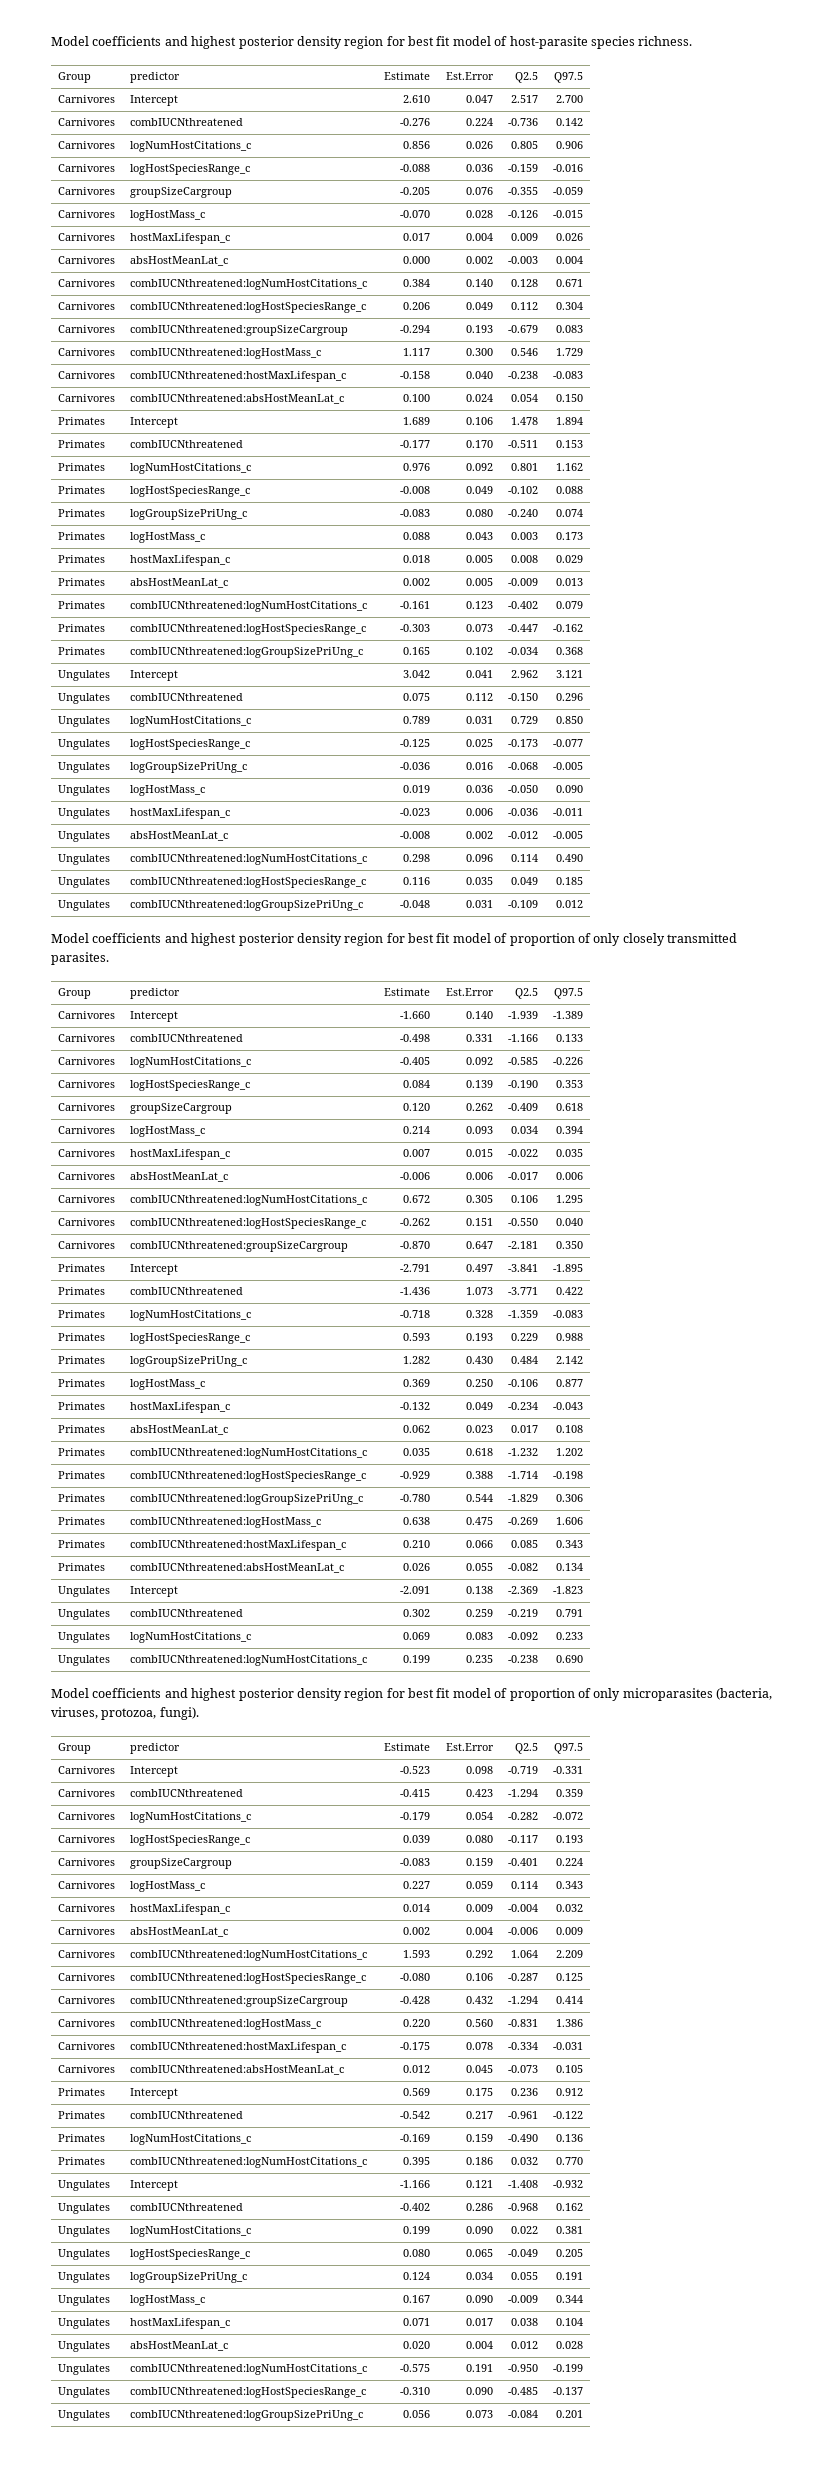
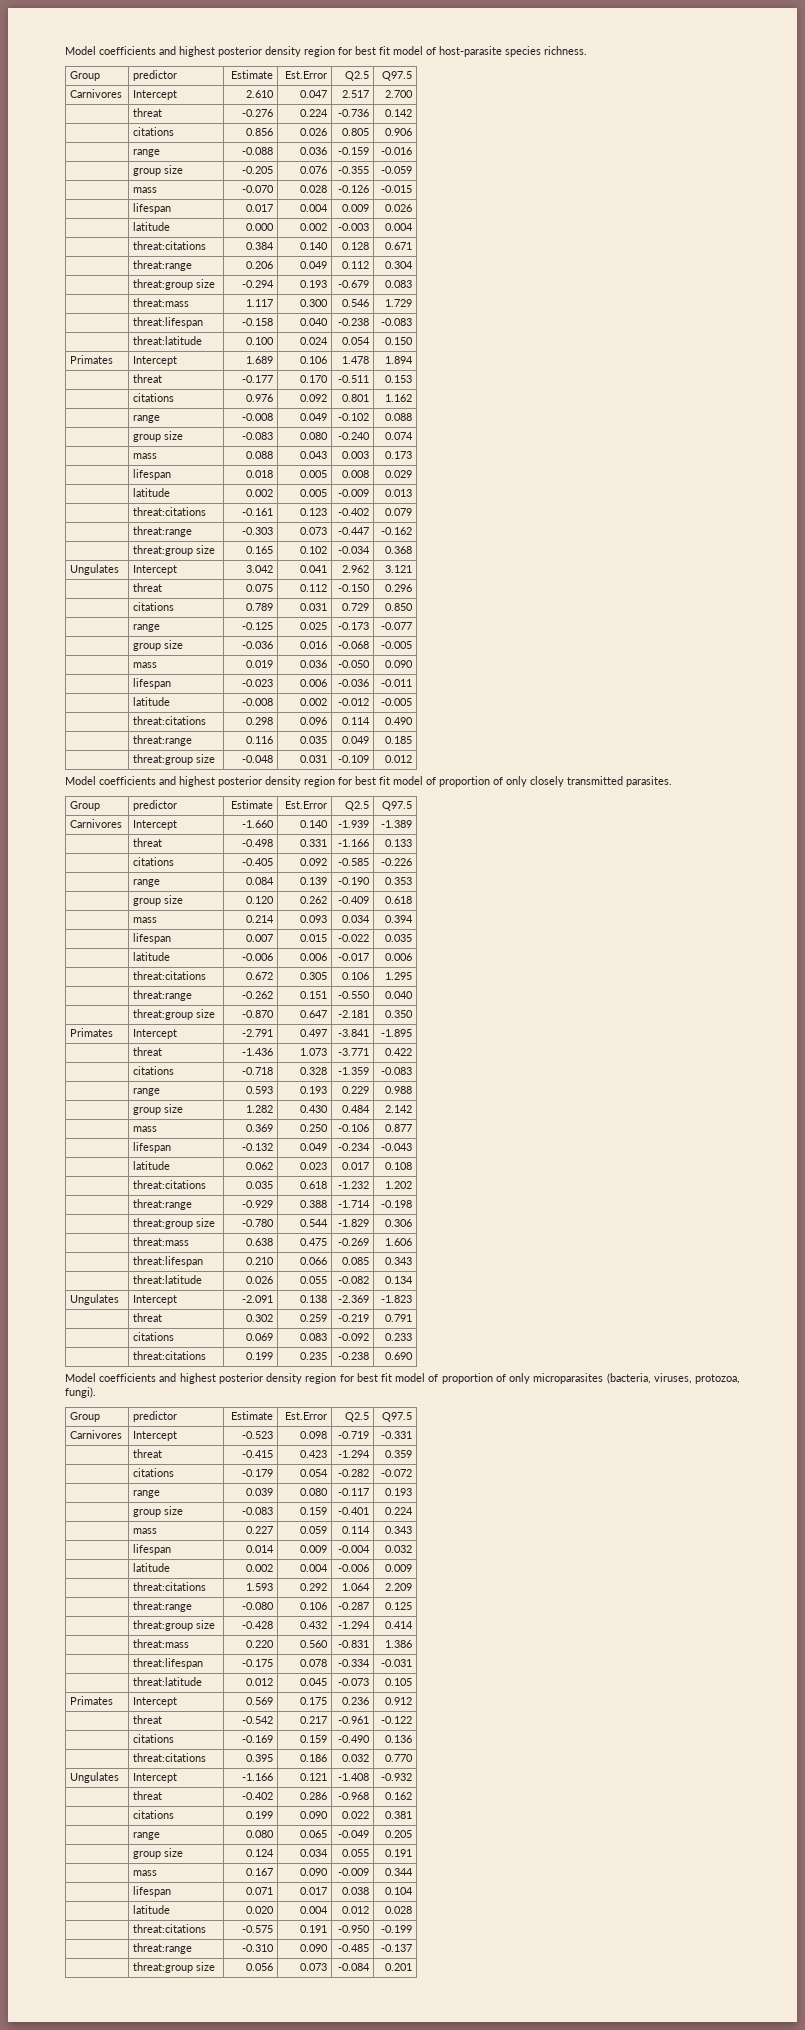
[58,118,116,126] [130,118,244,126] Carnivores | combIUCNthreatened -> [133,108,163,117] | threat
[58,141,116,149] [130,141,252,152] Carnivores | logNumHostCitations_c -> [133,127,175,136] | citations
[58,164,116,172] [130,164,251,175] Carnivores | logHostSpeciesRange_c -> [133,149,161,157] | range
[58,187,116,195] [130,187,233,198] Carnivores | groupSizeCargroup -> [133,165,184,176] | group size
[58,210,116,218] [130,210,206,221] Carnivores | logHostMass_c -> [133,187,158,193] | mass
[58,233,116,241] [130,233,231,244] Carnivores | hostMaxLifespan_c -> [133,203,172,214] | lifespan
[58,256,116,264] [130,256,229,266] Carnivores | absHostMeanLat_c -> [133,222,171,231] | latitude
[58,279,116,287] [130,279,368,290] Carnivores | combIUCNthreatened:logNumHostCitations_c -> [133,241,207,250] | threat:citations
[58,302,116,310] [130,302,367,313] Carnivores | combIUCNthreatened:logHostSpeciesRange_c -> [133,260,193,271] | threat:range
[58,325,116,333] [130,325,349,336] Carnivores | combIUCNthreatened:groupSizeCargroup -> [133,279,216,290] | threat:group size
[58,348,116,356] [130,348,322,359] Carnivores | combIUCNthreatened:logHostMass_c -> [133,298,190,307] | threat:mass
[58,371,116,379] [130,371,347,382] Carnivores | combIUCNthreatened:hostMaxLifespan_c -> [133,317,204,328] | threat:lifespan
[58,394,116,402] [130,394,345,404] Carnivores | combIUCNthreatened:absHostMeanLat_c -> [133,336,203,345] | threat:latitude
[58,440,106,448] [130,440,244,448] Primates | combIUCNthreatened -> [133,374,163,383] | threat
[58,463,106,471] [130,463,252,474] Primates | logNumHostCitations_c -> [133,393,175,402] | citations
[58,486,106,494] [130,486,251,497] Primates | logHostSpeciesRange_c -> [133,415,161,423] | range
[58,509,106,517] [130,509,248,520] Primates | logGroupSizePriUng_c -> [133,431,184,442] | group size
[58,532,106,540] [130,532,206,543] Primates | logHostMass_c -> [133,453,158,459] | mass
[58,555,106,563] [130,555,231,566] Primates | hostMaxLifespan_c -> [133,469,172,480] | lifespan
[58,578,106,586] [130,578,229,588] Primates | absHostMeanLat_c -> [133,488,171,497] | latitude
[58,601,106,609] [130,601,368,612] Primates | combIUCNthreatened:logNumHostCitations_c -> [133,507,207,516] | threat:citations
[58,624,106,632] [130,624,367,635] Primates | combIUCNthreatened:logHostSpeciesRange_c -> [133,526,193,537] | threat:range
[58,647,106,655] [130,647,364,658] Primates | combIUCNthreatened:logGroupSizePriUng_c -> [133,545,216,556] | threat:group size
[58,693,111,704] [130,693,244,701] Ungulates | combIUCNthreatened -> [133,583,163,592] | threat
[58,716,111,727] [130,716,252,727] Ungulates | logNumHostCitations_c -> [133,602,175,611] | citations
[58,739,111,750] [130,739,251,750] Ungulates | logHostSpeciesRange_c -> [133,624,161,632] | range
[58,762,111,773] [130,762,248,773] Ungulates | logGroupSizePriUng_c -> [133,640,184,651] | group size
[58,785,111,796] [130,785,206,796] Ungulates | logHostMass_c -> [133,662,158,668] | mass
[58,808,111,819] [130,808,231,819] Ungulates | hostMaxLifespan_c -> [133,678,172,689] | lifespan
[58,831,111,842] [130,831,229,841] Ungulates | absHostMeanLat_c -> [133,697,171,706] | latitude
[58,854,111,865] [130,854,368,865] Ungulates | combIUCNthreatened:logNumHostCitations_c -> [133,716,207,725] | threat:citations
[58,877,111,888] [130,877,367,888] Ungulates | combIUCNthreatened:logHostSpeciesRange_c -> [133,735,193,746] | threat:range
[58,900,111,911] [130,900,364,911] Ungulates | combIUCNthreatened:logGroupSizePriUng_c -> [133,754,216,765] | threat:group size
[58,1034,116,1042] [130,1034,244,1042] Carnivores | combIUCNthreatened -> [133,838,163,847] | threat
[58,1057,116,1065] [130,1057,252,1068] Carnivores | logNumHostCitations_c -> [133,857,175,866] | citations
[58,1080,116,1088] [130,1080,251,1091] Carnivores | logHostSpeciesRange_c -> [133,879,161,887] | range
[58,1103,116,1111] [130,1103,233,1114] Carnivores | groupSizeCargroup -> [133,895,184,906] | group size
[58,1126,116,1134] [130,1126,206,1137] Carnivores | logHostMass_c -> [133,917,158,923] | mass
[58,1149,116,1157] [130,1149,231,1160] Carnivores | hostMaxLifespan_c -> [133,933,172,944] | lifespan
[58,1172,116,1180] [130,1172,229,1182] Carnivores | absHostMeanLat_c -> [133,952,171,961] | latitude
[58,1195,116,1203] [130,1195,368,1206] Carnivores | combIUCNthreatened:logNumHostCitations_c -> [133,971,207,980] | threat:citations
[58,1218,116,1226] [130,1218,367,1229] Carnivores | combIUCNthreatened:logHostSpeciesRange_c -> [133,990,193,1001] | threat:range
[58,1241,116,1249] [130,1241,349,1252] Carnivores | combIUCNthreatened:groupSizeCargroup -> [133,1009,216,1020] | threat:group size
[58,1287,106,1295] [130,1287,244,1295] Primates | combIUCNthreatened -> [133,1047,163,1056] | threat
[58,1310,106,1318] [130,1310,252,1321] Primates | logNumHostCitations_c -> [133,1066,175,1075] | citations
[58,1333,106,1341] [130,1333,251,1344] Primates | logHostSpeciesRange_c -> [133,1088,161,1096] | range
[58,1356,106,1364] [130,1356,248,1367] Primates | logGroupSizePriUng_c -> [133,1104,184,1115] | group size
[58,1379,106,1387] [130,1379,206,1390] Primates | logHostMass_c -> [133,1126,158,1132] | mass
[58,1402,106,1410] [130,1402,231,1413] Primates | hostMaxLifespan_c -> [133,1142,172,1153] | lifespan
[58,1425,106,1433] [130,1425,229,1435] Primates | absHostMeanLat_c -> [133,1161,171,1170] | latitude
[58,1448,106,1456] [130,1448,368,1459] Primates | combIUCNthreatened:logNumHostCitations_c -> [133,1180,207,1189] | threat:citations
[58,1471,106,1479] [130,1471,367,1482] Primates | combIUCNthreatened:logHostSpeciesRange_c -> [133,1199,193,1210] | threat:range
[58,1494,106,1502] [130,1494,364,1505] Primates | combIUCNthreatened:logGroupSizePriUng_c -> [133,1218,216,1229] | threat:group size
[58,1517,106,1525] [130,1517,322,1528] Primates | combIUCNthreatened:logHostMass_c -> [133,1237,190,1246] | threat:mass
[58,1540,106,1548] [130,1540,347,1551] Primates | combIUCNthreatened:hostMaxLifespan_c -> [133,1256,204,1267] | threat:lifespan
[58,1563,106,1571] [130,1563,345,1573] Primates | combIUCNthreatened:absHostMeanLat_c -> [133,1275,203,1284] | threat:latitude
[58,1609,111,1620] [130,1609,244,1617] Ungulates | combIUCNthreatened -> [133,1313,163,1322] | threat
[58,1632,111,1643] [130,1632,252,1643] Ungulates | logNumHostCitations_c -> [133,1332,175,1341] | citations
[58,1655,111,1666] [130,1655,368,1666] Ungulates | combIUCNthreatened:logNumHostCitations_c -> [133,1351,207,1360] | threat:citations
[58,1789,116,1797] [130,1789,244,1797] Carnivores | combIUCNthreatened -> [133,1449,163,1458] | threat
[58,1812,116,1820] [130,1812,252,1823] Carnivores | logNumHostCitations_c -> [133,1468,175,1477] | citations
[58,1835,116,1843] [130,1835,251,1846] Carnivores | logHostSpeciesRange_c -> [133,1490,161,1498] | range
[58,1858,116,1866] [130,1858,233,1869] Carnivores | groupSizeCargroup -> [133,1506,184,1517] | group size
[58,1881,116,1889] [130,1881,206,1892] Carnivores | logHostMass_c -> [133,1528,158,1534] | mass
[58,1904,116,1912] [130,1904,231,1915] Carnivores | hostMaxLifespan_c -> [133,1544,172,1555] | lifespan
[58,1927,116,1935] [130,1927,229,1937] Carnivores | absHostMeanLat_c -> [133,1563,171,1572] | latitude
[58,1950,116,1958] [130,1950,368,1961] Carnivores | combIUCNthreatened:logNumHostCitations_c -> [133,1582,207,1591] | threat:citations
[58,1973,116,1981] [130,1973,367,1984] Carnivores | combIUCNthreatened:logHostSpeciesRange_c -> [133,1601,193,1612] | threat:range
[58,1996,116,2004] [130,1996,349,2007] Carnivores | combIUCNthreatened:groupSizeCargroup -> [133,1620,216,1631] | threat:group size
[58,2019,116,2027] [130,2019,322,2030] Carnivores | combIUCNthreatened:logHostMass_c -> [133,1639,190,1648] | threat:mass
[58,2042,116,2050] [130,2042,347,2053] Carnivores | combIUCNthreatened:hostMaxLifespan_c -> [133,1658,204,1669] | threat:lifespan
[58,2065,116,2073] [130,2065,345,2075] Carnivores | combIUCNthreatened:absHostMeanLat_c -> [133,1677,203,1686] | threat:latitude
[58,2111,106,2119] [130,2111,244,2119] Primates | combIUCNthreatened -> [133,1715,163,1724] | threat
[58,2134,106,2142] [130,2134,252,2145] Primates | logNumHostCitations_c -> [133,1734,175,1743] | citations
[58,2157,106,2165] [130,2157,368,2168] Primates | combIUCNthreatened:logNumHostCitations_c -> [133,1753,207,1762] | threat:citations
[58,2203,111,2214] [130,2203,244,2211] Ungulates | combIUCNthreatened -> [133,1791,163,1800] | threat
[58,2226,111,2237] [130,2226,252,2237] Ungulates | logNumHostCitations_c -> [133,1810,175,1819] | citations
[58,2249,111,2260] [130,2249,251,2260] Ungulates | logHostSpeciesRange_c -> [133,1832,161,1840] | range
[58,2272,111,2283] [130,2272,248,2283] Ungulates | logGroupSizePriUng_c -> [133,1848,184,1859] | group size
[58,2295,111,2306] [130,2295,206,2306] Ungulates | logHostMass_c -> [133,1870,158,1876] | mass
[58,2318,111,2329] [130,2318,231,2329] Ungulates | hostMaxLifespan_c -> [133,1886,172,1897] | lifespan
[58,2341,111,2352] [130,2341,229,2351] Ungulates | absHostMeanLat_c -> [133,1905,171,1914] | latitude
[58,2364,111,2375] [130,2364,368,2375] Ungulates | combIUCNthreatened:logNumHostCitations_c -> [133,1924,207,1933] | threat:citations
[58,2387,111,2398] [130,2387,367,2398] Ungulates | combIUCNthreatened:logHostSpeciesRange_c -> [133,1943,193,1954] | threat:range
[58,2410,111,2421] [130,2410,364,2421] Ungulates | combIUCNthreatened:logGroupSizePriUng_c -> [133,1962,216,1973] | threat:group size

